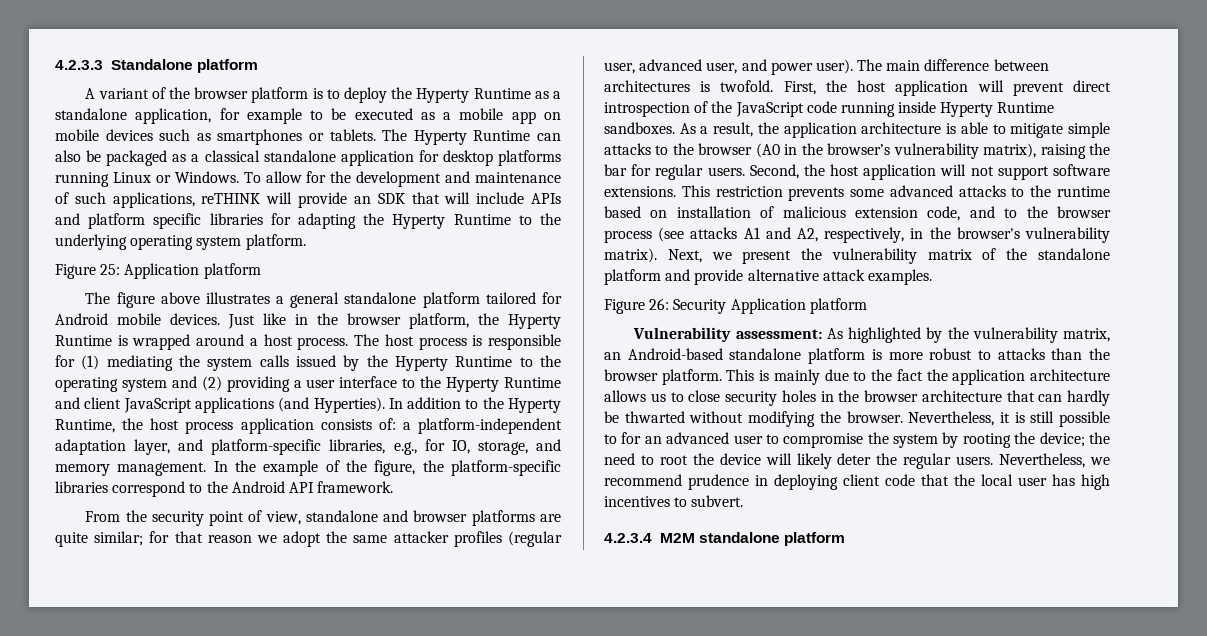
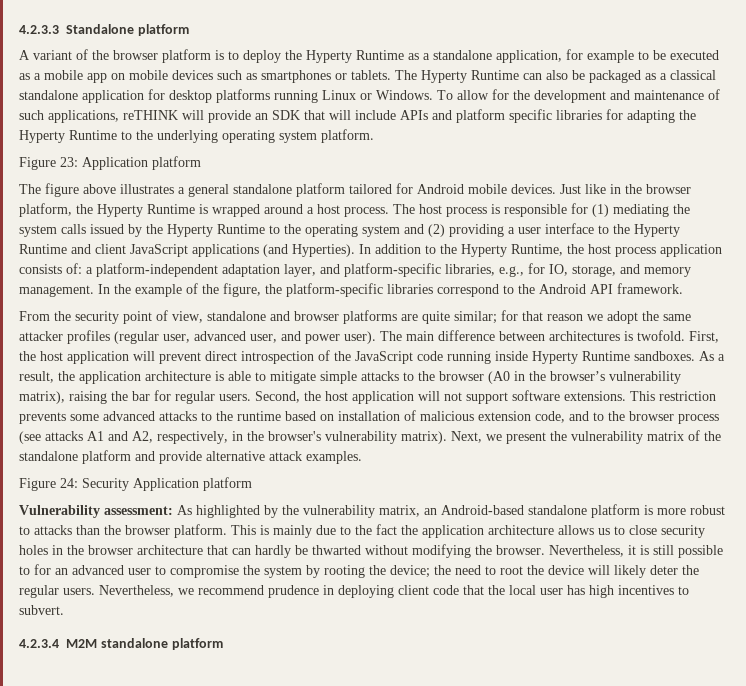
[100,264,121,275] 25: -> [60,157,78,167] 23:
[649,298,670,310] 26: -> [60,478,78,488] 24:

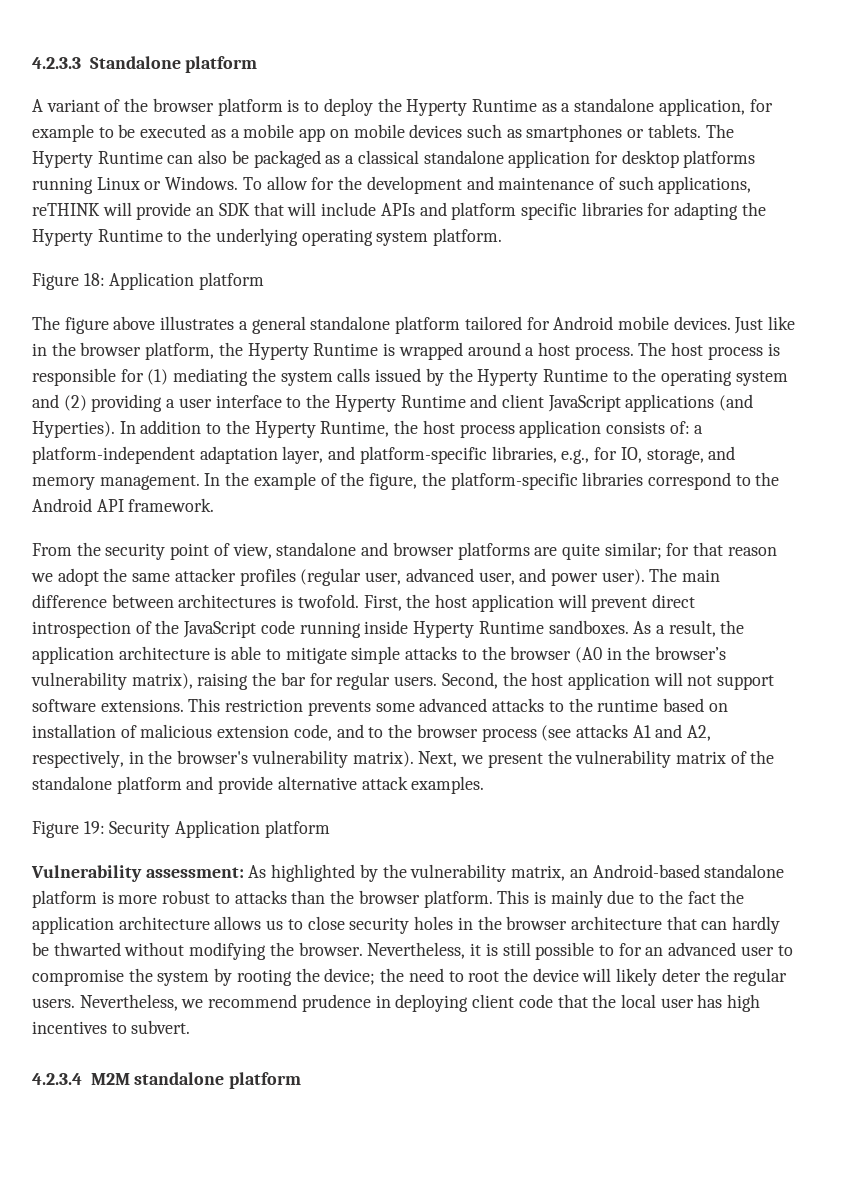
[60,157,78,167] 23: -> [83,273,105,286] 18:
[60,478,78,488] 24: -> [83,821,105,834] 19:

